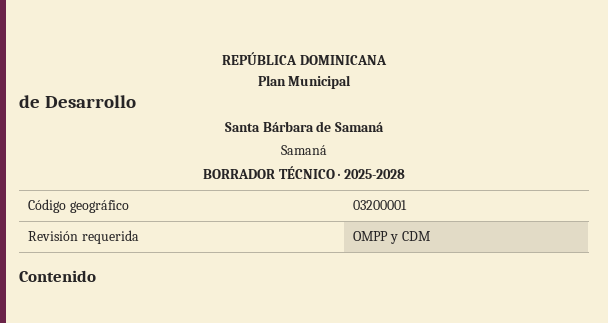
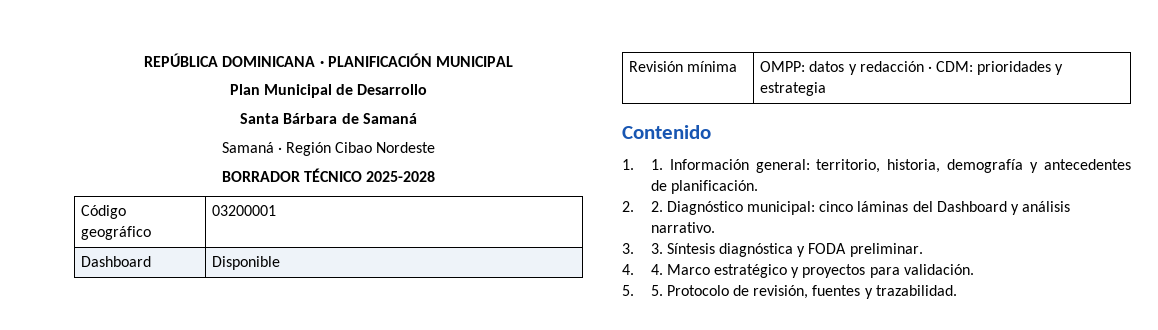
(387, 60) none -> [319,53,513,67] · PLANIFICACIÓN MUNICIPAL
(352, 82) // -> (332, 91) none
(327, 150) none -> [277,142,436,156] · Región Cibao Nordeste
[338,173,341,179] · -> (362, 175) none
(408, 205) none -> [81,256,152,267] [212,256,281,270] // Dashboard | Disponible
[81,230,139,244] [353,231,431,244] [19,270,96,282] requerida | OMPP y CDM // Contenido -> [687,61,738,72] [760,61,1064,75] [760,82,827,96] [622,125,711,139] [622,159,1131,173] [650,180,758,194] [622,201,1071,215] [650,222,715,233] [622,243,923,257] [622,264,974,278] [622,285,957,299] mínima | OMPP: datos y redacción · CDM: prioridades y estrategia // Contenido // 1. 1. Información general: territorio, historia, demografía y antecedentes de planificación. // 2. 2. Diagnóstico municipal: cinco láminas del Dashboard y análisis narrativo. // 3. 3. Síntesis diagnóstica y FODA preliminar. // 4. 4. Marco estratégico y proyectos para validación. // 5. 5. Protocolo de revisión, fuentes y trazabilidad.

